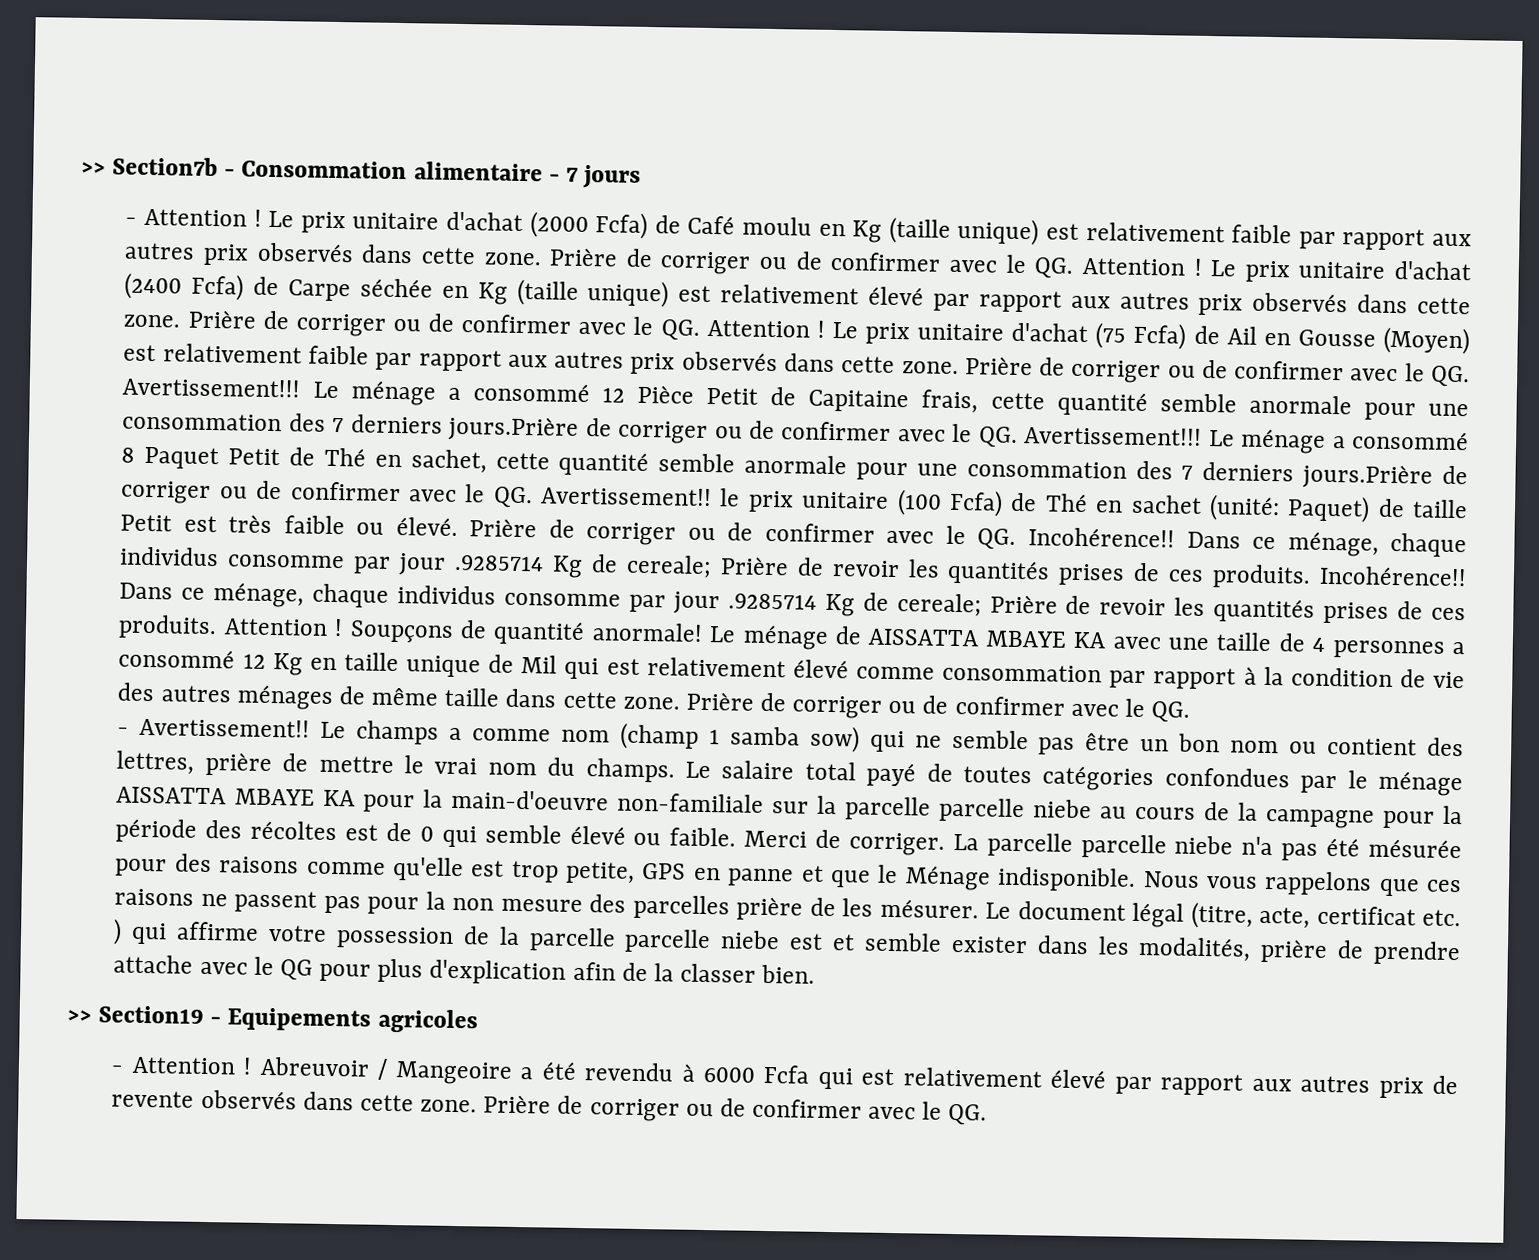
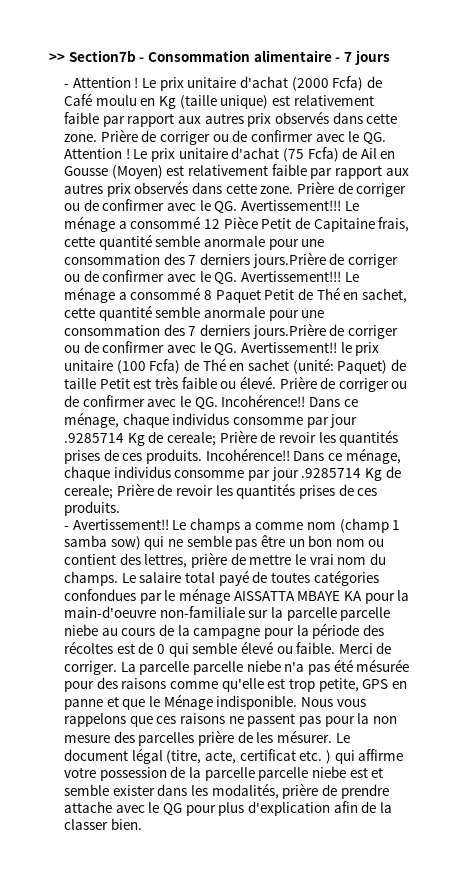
[124,272,1472,316] [123,309,1089,345] (2400 Fcfa) de Carpe séchée en Kg (taille unique) est relativement élevé par rapport aux autres prix observés dans cette zone. Prière de corriger ou de confirmer avec le QG. Attention ! Le prix unitaire d'achat -> (280, 153) none
[223,618,1465,659] [118,648,1466,690] [117,682,1191,723] Attention ! Soupçons de quantité anormale! Le ménage de AISSATTA MBAYE KA avec une taille de 4 personnes a consommé 12 Kg en taille unique de Mil qui est relativement élevé comme consommation par rapport à la condition de vie des autres ménages de même taille dans cette zone. Prière de corriger ou de confirmer avec le QG. -> (121, 508) none
[67,1005,478,1034] [111,1056,1458,1099] [111,1089,988,1126] // >> Section19 - Equipements agricoles // - Attention ! Abreuvoir / Mangeoire a été revendu à 6000 Fcfa qui est relativement élevé par rapport aux autres prix de revente observés dans cette zone. Prière de corriger ou de confirmer avec le QG. -> (142, 824) none

